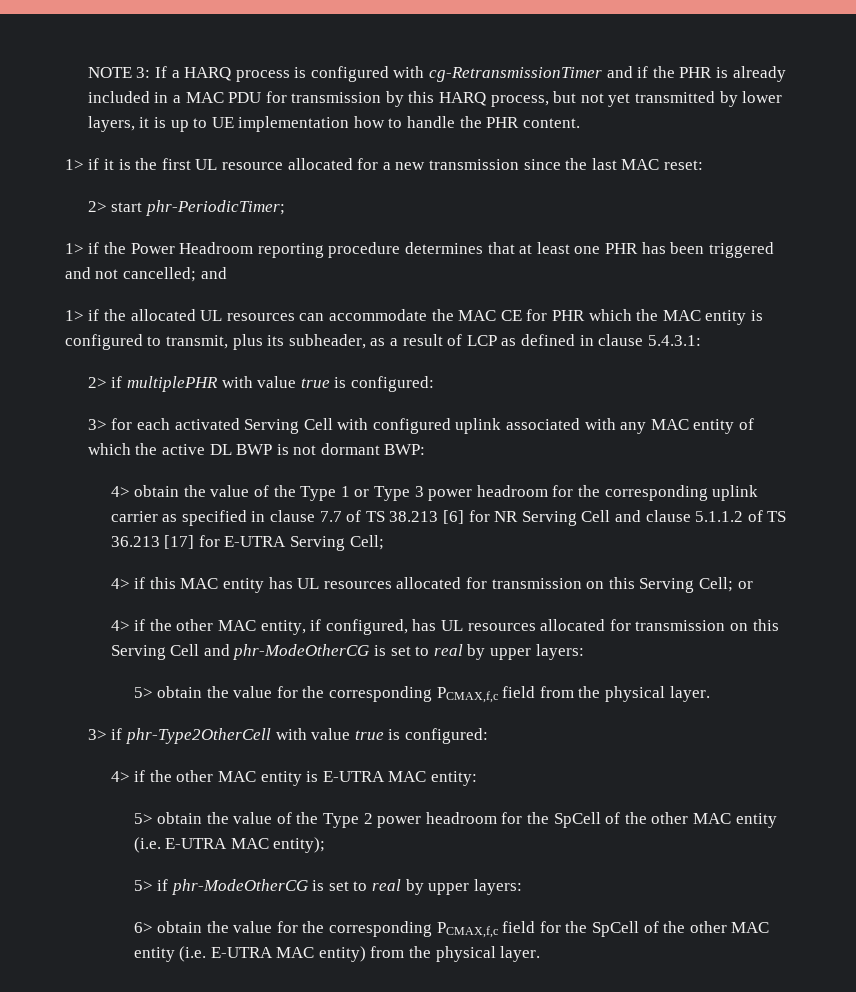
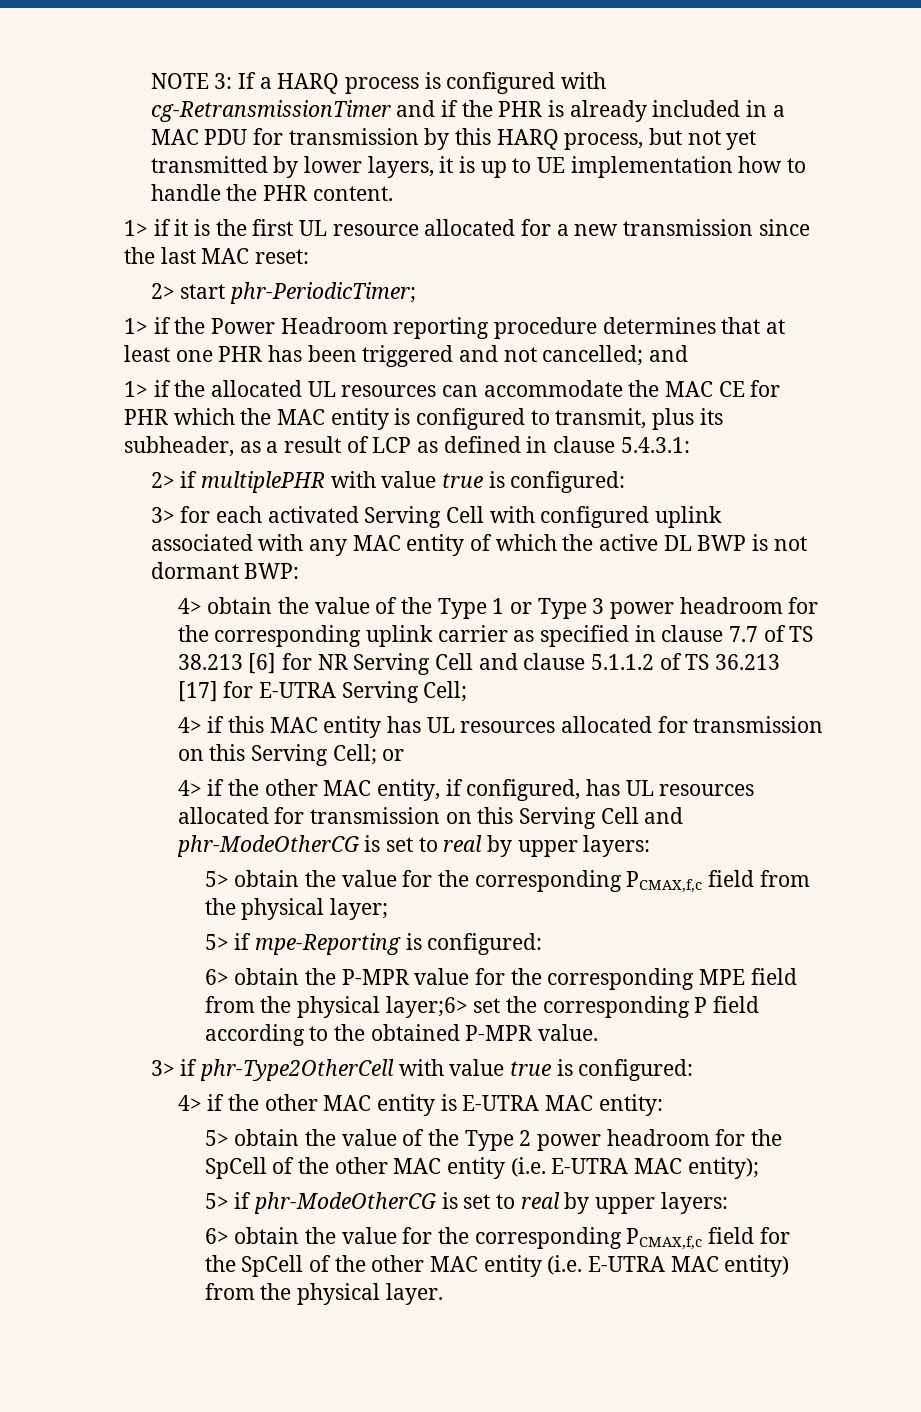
[669,686,710,702] layer. -> [329,898,388,920] [204,933,543,955] [204,968,797,990] [204,996,759,1018] [204,1024,598,1046] layer; // 5> if mpe-Reporting is configured: // 6> obtain the P-MPR value for the corresponding MPE field from the physical layer;6> set the corresponding P field according to the obtained P-MPR value.

